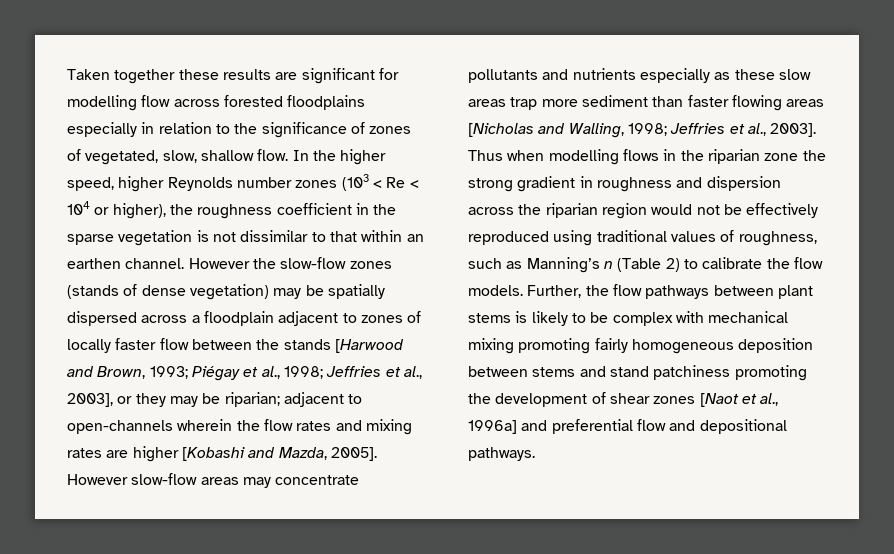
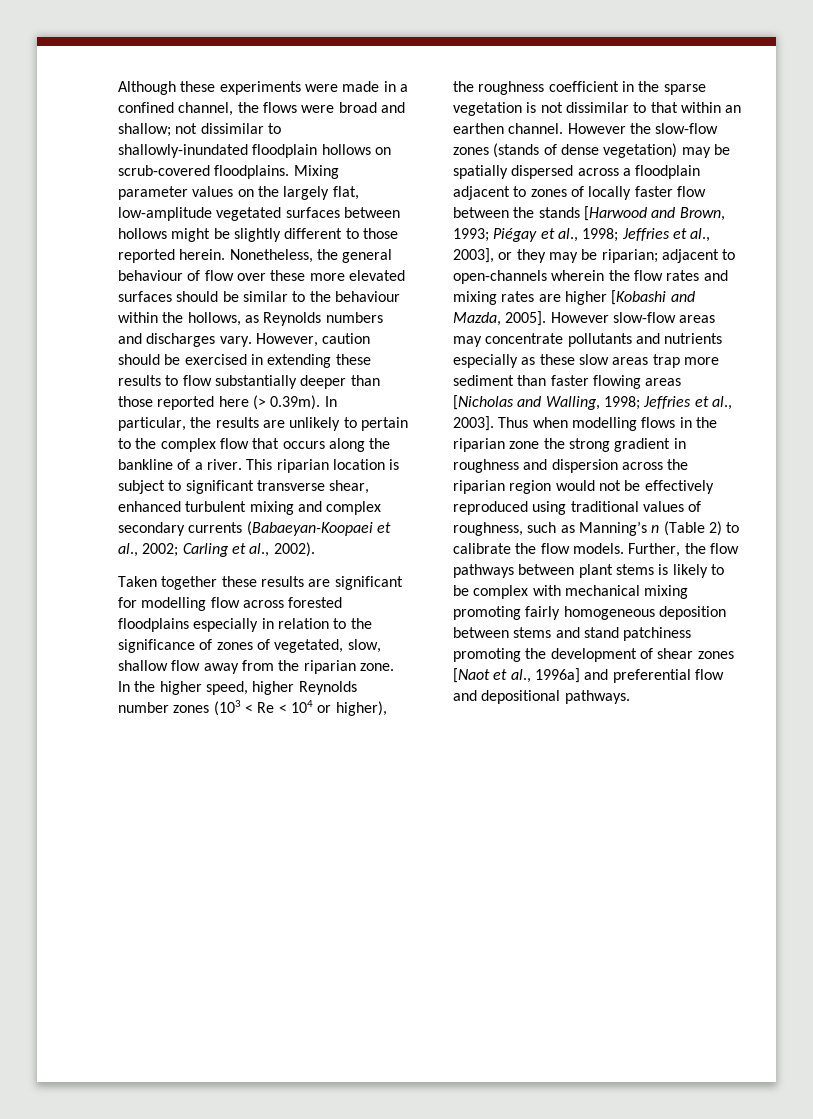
(67, 74) none -> [118,81,408,95] [118,102,405,116] [118,123,281,137] [118,144,391,158] [118,165,339,179] [118,186,359,200] [118,207,400,221] [118,228,398,242] [118,249,393,263] [118,270,405,281] [118,291,400,302] [118,312,383,326] [118,333,371,347] [118,354,371,368] [118,375,380,389] [118,395,337,410] [118,417,408,431] [118,438,391,452] [118,459,400,473] [118,480,370,494] [118,501,382,515] [118,521,391,536] [118,542,315,557] Although these experiments were made in a confined channel, the flows were broad and shallow; not dissimilar to shallowly-inundated floodplain hollows on scrub-covered floodplains. Mixing parameter values on the largely flat, low-amplitude vegetated surfaces between hollows might be slightly different to those reported herein. Nonetheless, the general behaviour of flow over these more elevated surfaces should be similar to the behaviour within the hollows, as Reynolds numbers and discharges vary. However, caution should be exercised in extending these results to flow substantially deeper than those reported here (> 0.39m). In particular, the results are unlikely to pertain to the complex flow that occurs along the bankline of a river. This riparian location is subject to significant transverse shear, enhanced turbulent mixing and complex secondary currents (Babaeyan-Koopaei et al., 2002; Carling et al., 2002). //
[257,149,289,161] flow. -> [171,660,394,674] flow away from the riparian zone.

